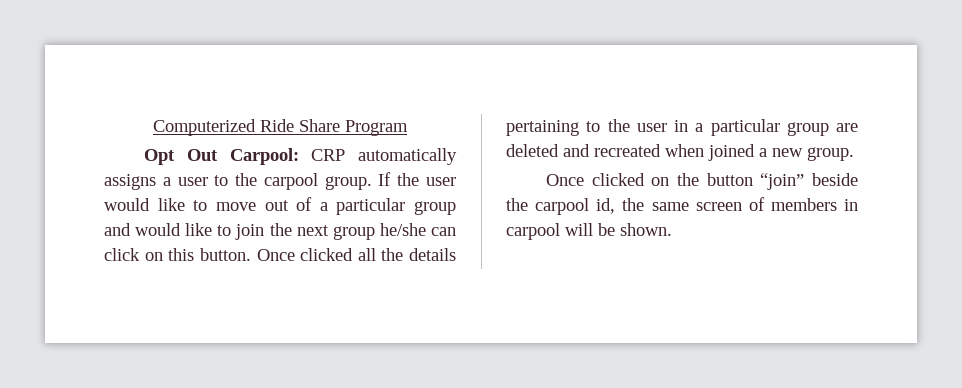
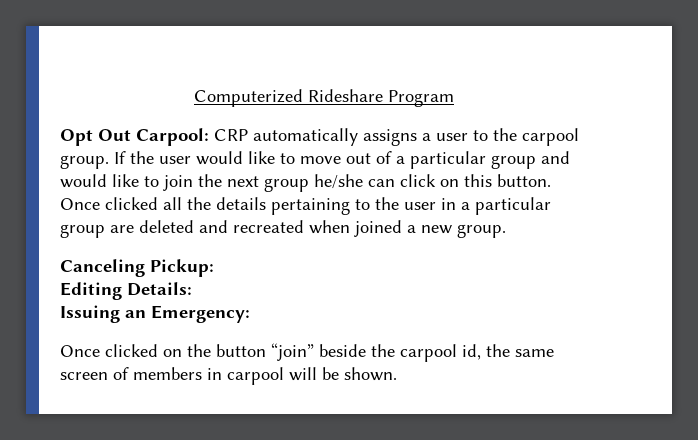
[260,119,340,132] Ride Share -> [308,89,383,102] Rideshare
(854, 154) none -> [60,259,214,277] [60,282,192,300] [60,305,250,323] // Canceling Pickup: // Editing Details: // Issuing an Emergency:

